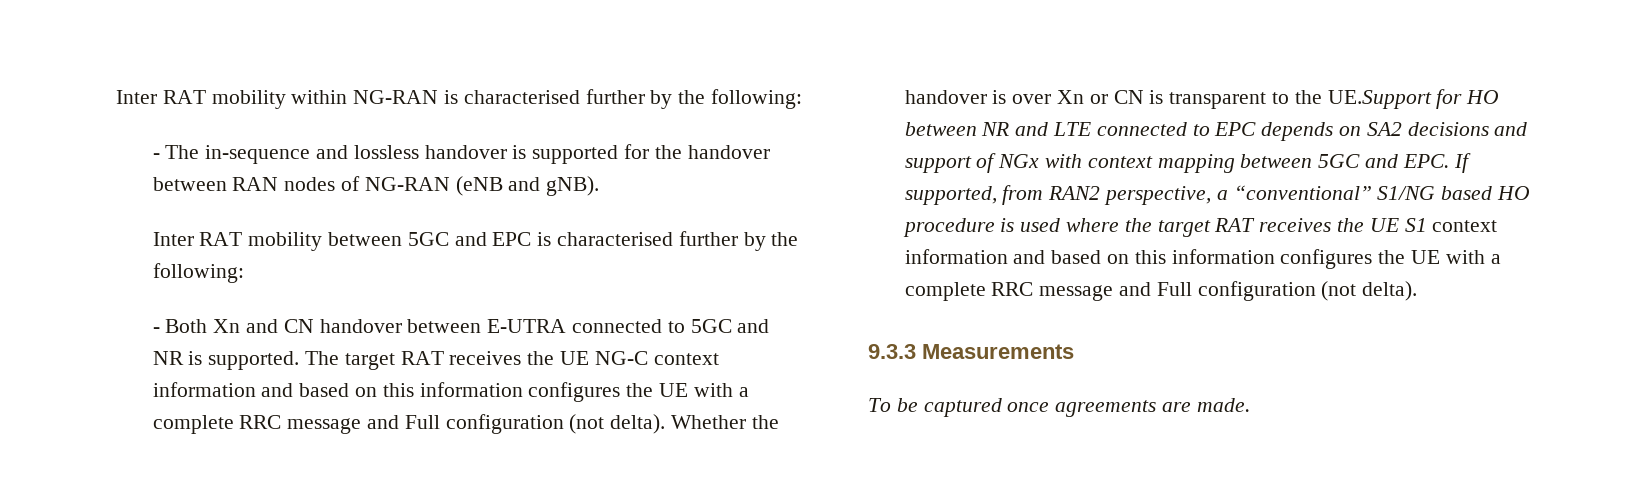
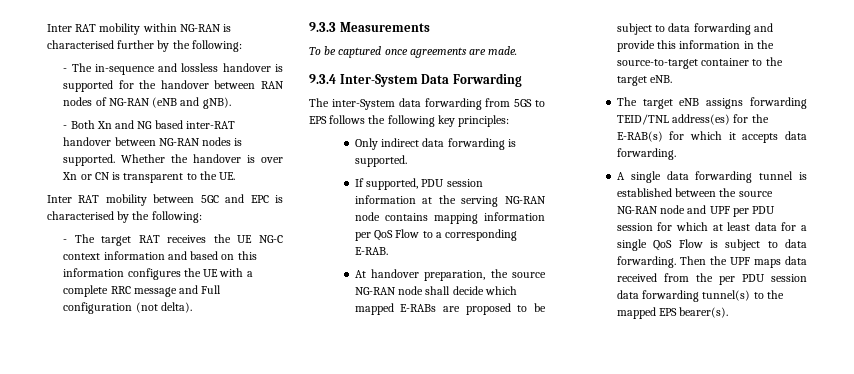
[152,231,799,251] [152,263,244,283] [152,319,770,333] [152,351,719,370] [152,382,749,402] [152,414,666,434] Inter RAT mobility between 5GC and EPC is characterised further by the following: // - Both Xn and CN handover between E-UTRA connected to 5GC and NR is supported. The target RAT receives the UE NG-C context information and based on this information configures the UE with a complete RRC message and Full configuration (not delta). -> [63,120,235,129] [63,137,243,146] [63,154,116,166] - Both Xn and NG based inter-RAT handover between NG-RAN nodes is supported.
[1327,89,1500,109] [904,122,1528,141] [904,153,1471,173] [904,185,1531,205] [902,218,1427,237] UE.Support for HO between NR and LTE connected to EPC depends on SA2 decisions and support of NGx with context mapping between 5GC and EPC. If supported, from RAN2 perspective, a “conventional” S1/NG based HO procedure is used where the target RAT receives the UE S1 -> [219,172,236,180] [47,194,283,206] [47,211,202,223] [63,234,283,246] UE. // Inter RAT mobility between 5GC and EPC is characterised by the following: // - The target RAT receives the UE NG-C
(1250, 405) none -> [309,73,522,87] [309,98,545,110] [309,115,510,127] [354,138,516,150] [354,155,407,167] [354,178,483,190] [354,195,546,207] [354,212,545,224] [354,229,518,241] [354,247,388,255] [354,269,546,281] [354,286,517,295] [354,303,546,315] [616,23,773,35] [616,40,774,52] [616,57,783,69] [616,75,673,86] [616,97,807,109] [616,114,769,125] [616,131,807,143] [616,148,676,160] [616,171,807,183] [616,188,773,197] [616,205,776,217] [616,222,807,231] [616,239,807,251] [616,256,807,268] [616,273,807,285] [616,290,784,302] [616,307,729,319] // 9.3.4 Inter-System Data Forwarding // The inter-System data forwarding from 5GS to EPS follows the following key principles: // Only indirect data forwarding is supported. // If supported, PDU session information at the serving NG-RAN node contains mapping information per QoS Flow to a corresponding E-RAB. // At handover preparation, the source NG-RAN node shall decide which mapped E-RABs are proposed to be subject to data forwarding and provide this information in the source-to-target container to the target eNB. // The target eNB assigns forwarding TEID/TNL address(es) for the E-RAB(s) for which it accepts data forwarding. // A single data forwarding tunnel is established between the source NG-RAN node and UPF per PDU session for which at least data for a single QoS Flow is subject to data forwarding. Then the UPF maps data received from the per PDU session data forwarding tunnel(s) to the mapped EPS bearer(s).

